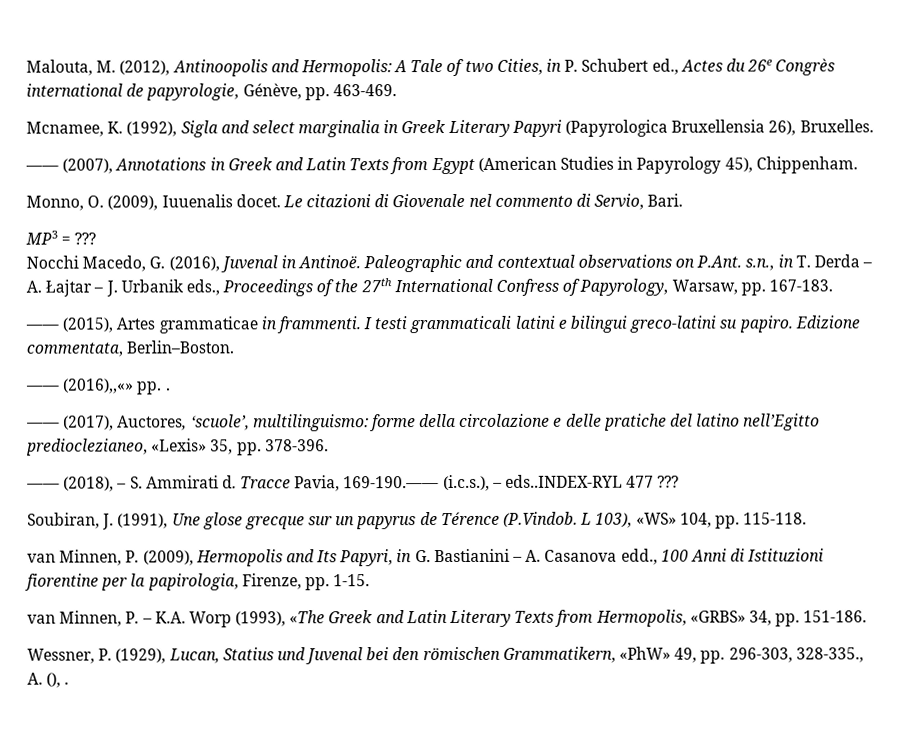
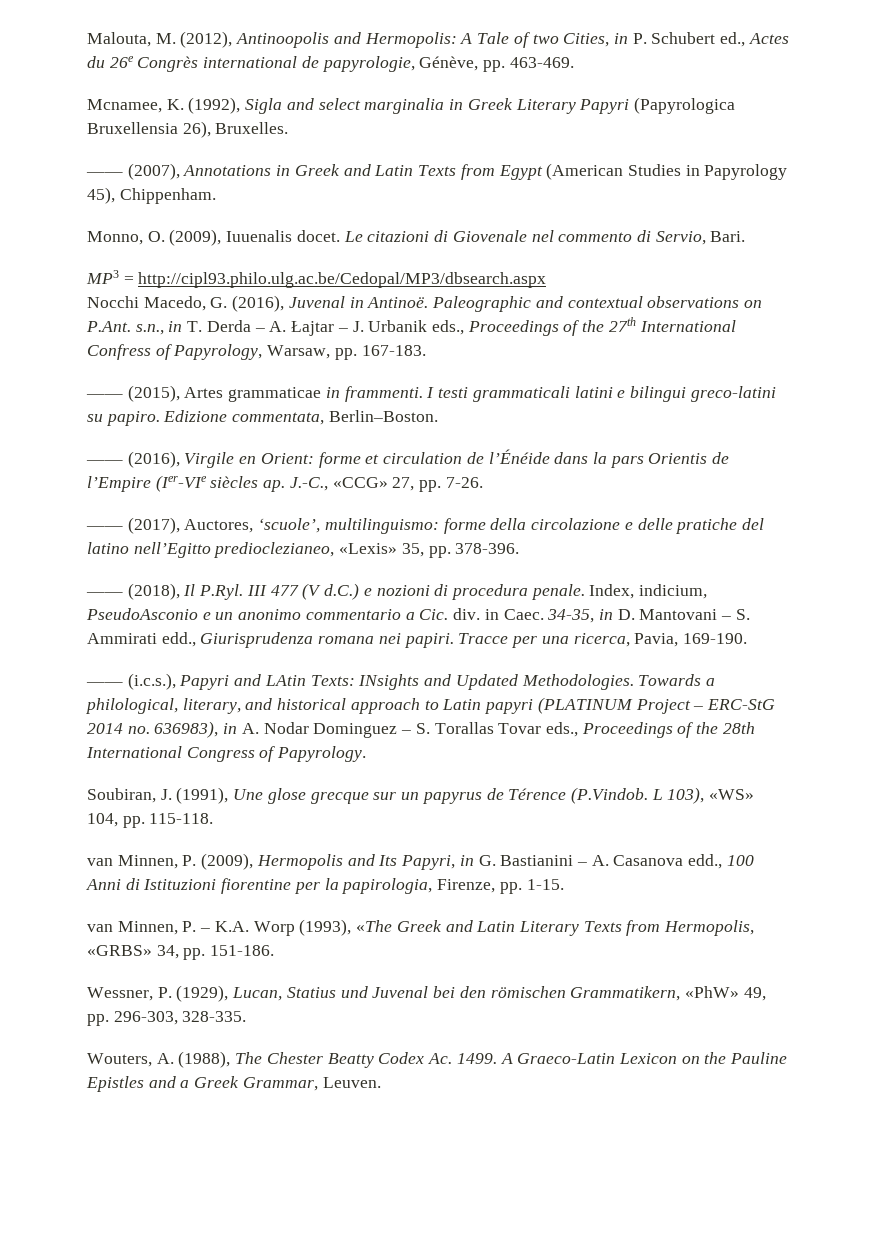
[74,232,97,245] ??? -> [138,272,547,288] http://cipl93.philo.ulg.ac.be/Cedopal/MP3/dbsearch.aspx
[63,378,171,395] (2016),,«» pp. . -> [127,449,730,468] [87,475,483,492] (2016), Virgile en Orient: forme et circulation de l’Énéide dans la pars Orientis de l’Empire (Ier-VIe siècles ap. J.-C., «CCG» 27, pp. 7-26.
[116,474,680,492] – S. Ammirati d. Tracce Pavia, 169-190.—— (i.c.s.), – eds..INDEX-RYL 477 ??? -> [183,583,708,600] [86,608,750,623] [87,632,747,648] [86,673,715,690] [85,697,775,714] [87,721,755,738] [86,746,367,762] Il P.Ryl. III 477 (V d.C.) e nozioni di procedura penale. Index, indicium, PseudoAsconio e un anonimo commentario a Cic. div. in Caec. 34-35, in D. Mantovani – S. Ammirati edd., Giurisprudenza romana nei papiri. Tracce per una ricerca, Pavia, 169-190. // —— (i.c.s.), Papyri and LAtin Texts: INsights and Updated Methodologies. Towards a philological, literary, and historical approach to Latin papyri (PLATINUM Project – ERC-StG 2014 no. 636983), in A. Nodar Dominguez – S. Torallas Tovar eds., Proceedings of the 28th International Congress of Papyrology.
[795,647,864,663] [27,672,70,688] 328-335., A. (), . -> [182,1011,247,1022] [87,1051,788,1068] [86,1076,381,1092] 328-335. // Wouters, A. (1988), The Chester Beatty Codex Ac. 1499. A Graeco-Latin Lexicon on the Pauline Epistles and a Greek Grammar, Leuven.

